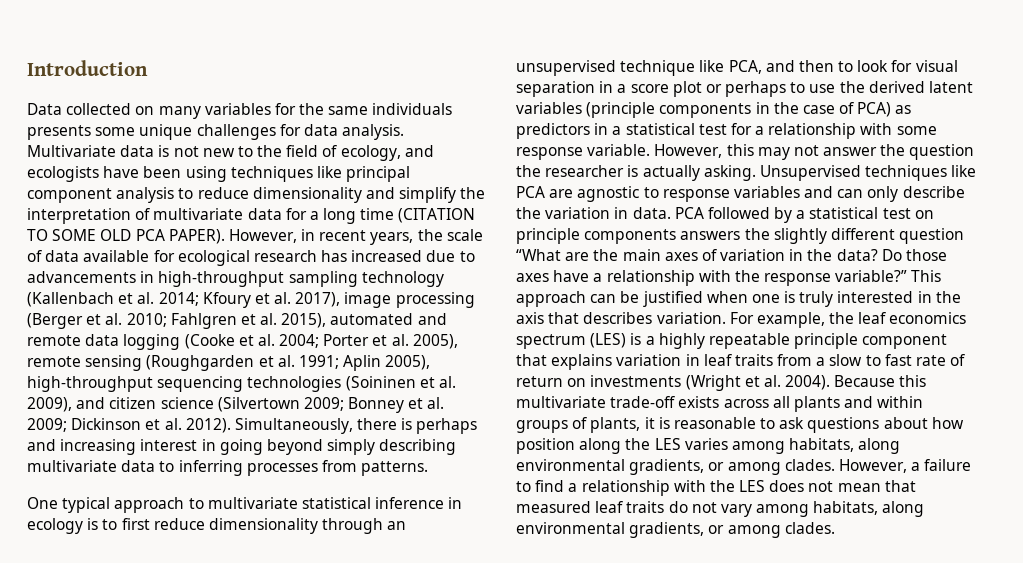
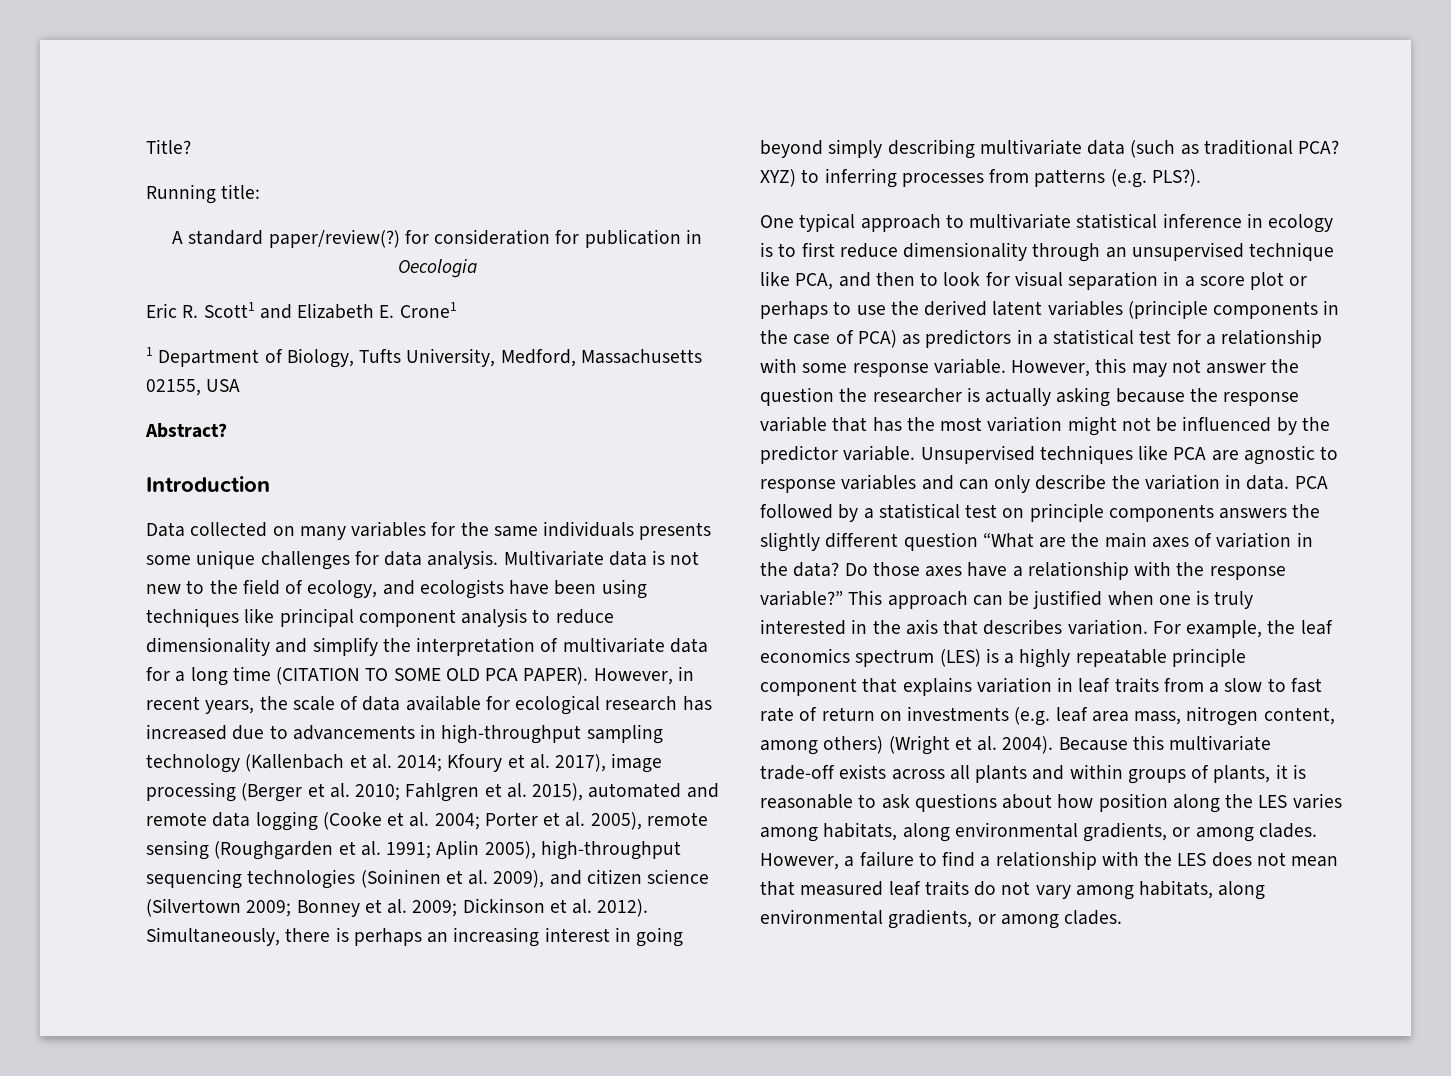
(27, 68) none -> [146,139,191,154] [146,184,261,204] [172,229,702,248] [397,259,477,278] [146,302,457,319] [146,347,702,368] [146,379,241,396] [145,423,227,438] Title? // Running title: // A standard paper/review(?) for consideration for publication in Oecologia // Eric R. Scott1 and Elizabeth E. Crone1 // 1 Department of Biology, Tufts University, Medford, Massachusetts 02155, USA // Abstract? //
[27,439,56,451] and -> [427,932,449,943] an
(156, 466) none -> [1130,139,1340,158] [760,169,796,187] (such as traditional PCA? XYZ)
[361,461,429,476] patterns. -> [1034,169,1201,188] patterns (e.g. PLS?).
[703,165,756,181] asking. -> [1056,387,1300,407] [760,416,1330,436] [760,445,916,464] asking because the response variable that has the most variation might not be influenced by the predictor variable.
(682, 381) none -> [1014,706,1335,726] [760,736,884,755] (e.g. leaf area mass, nitrogen content, among others)

